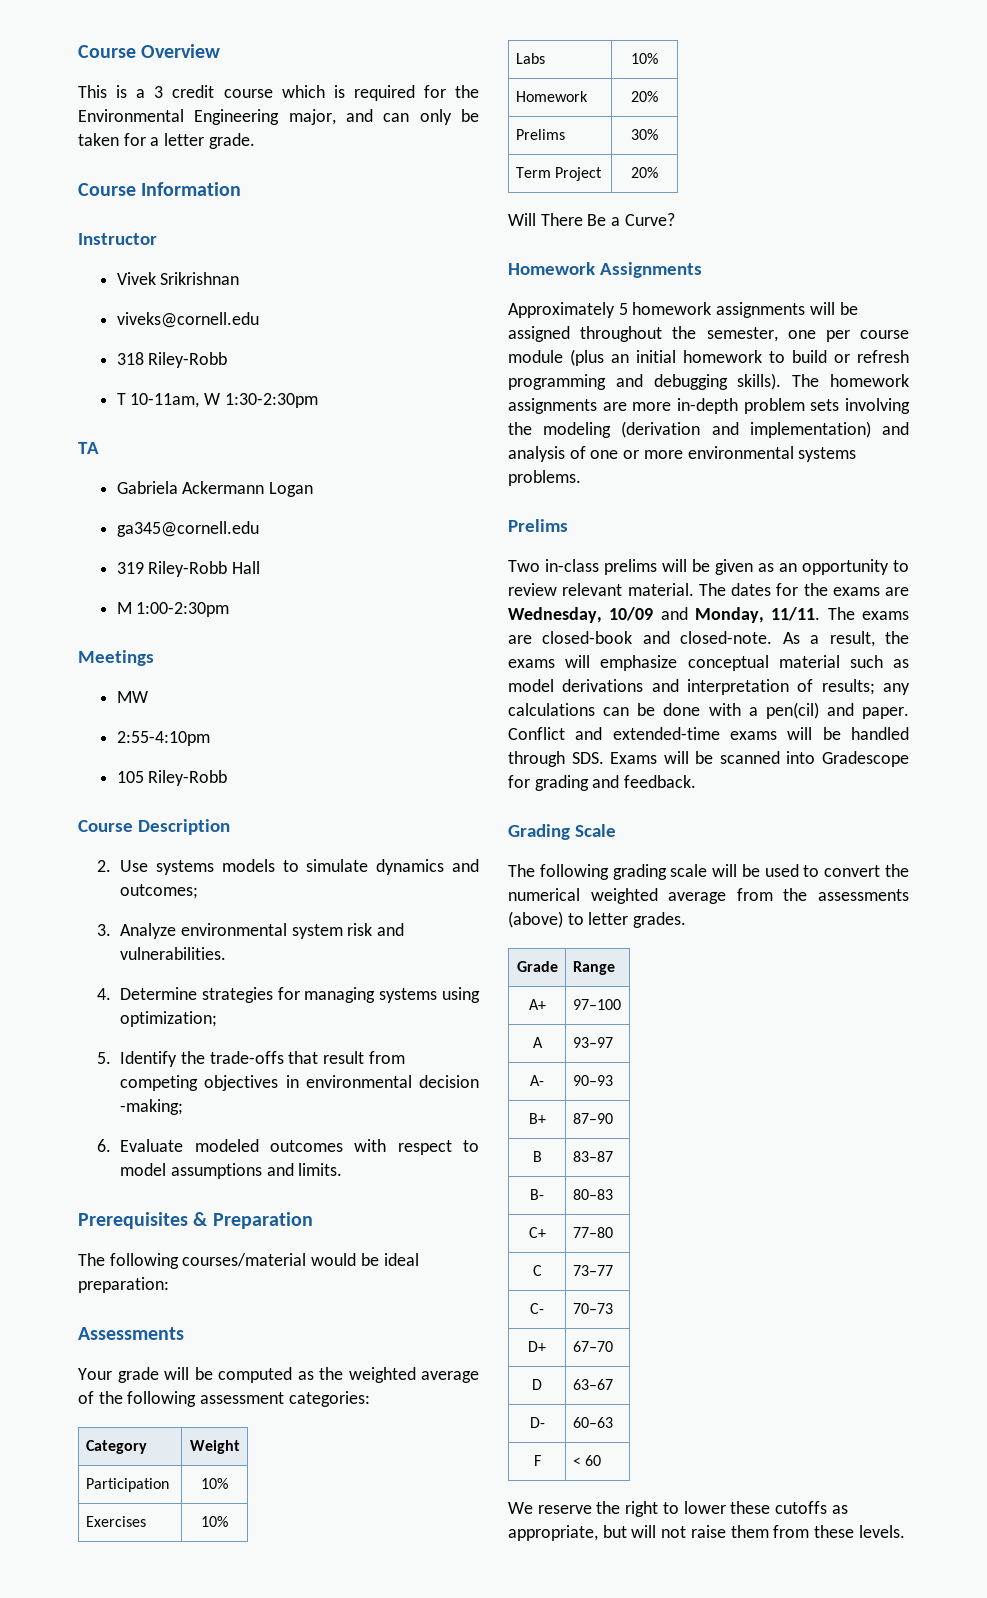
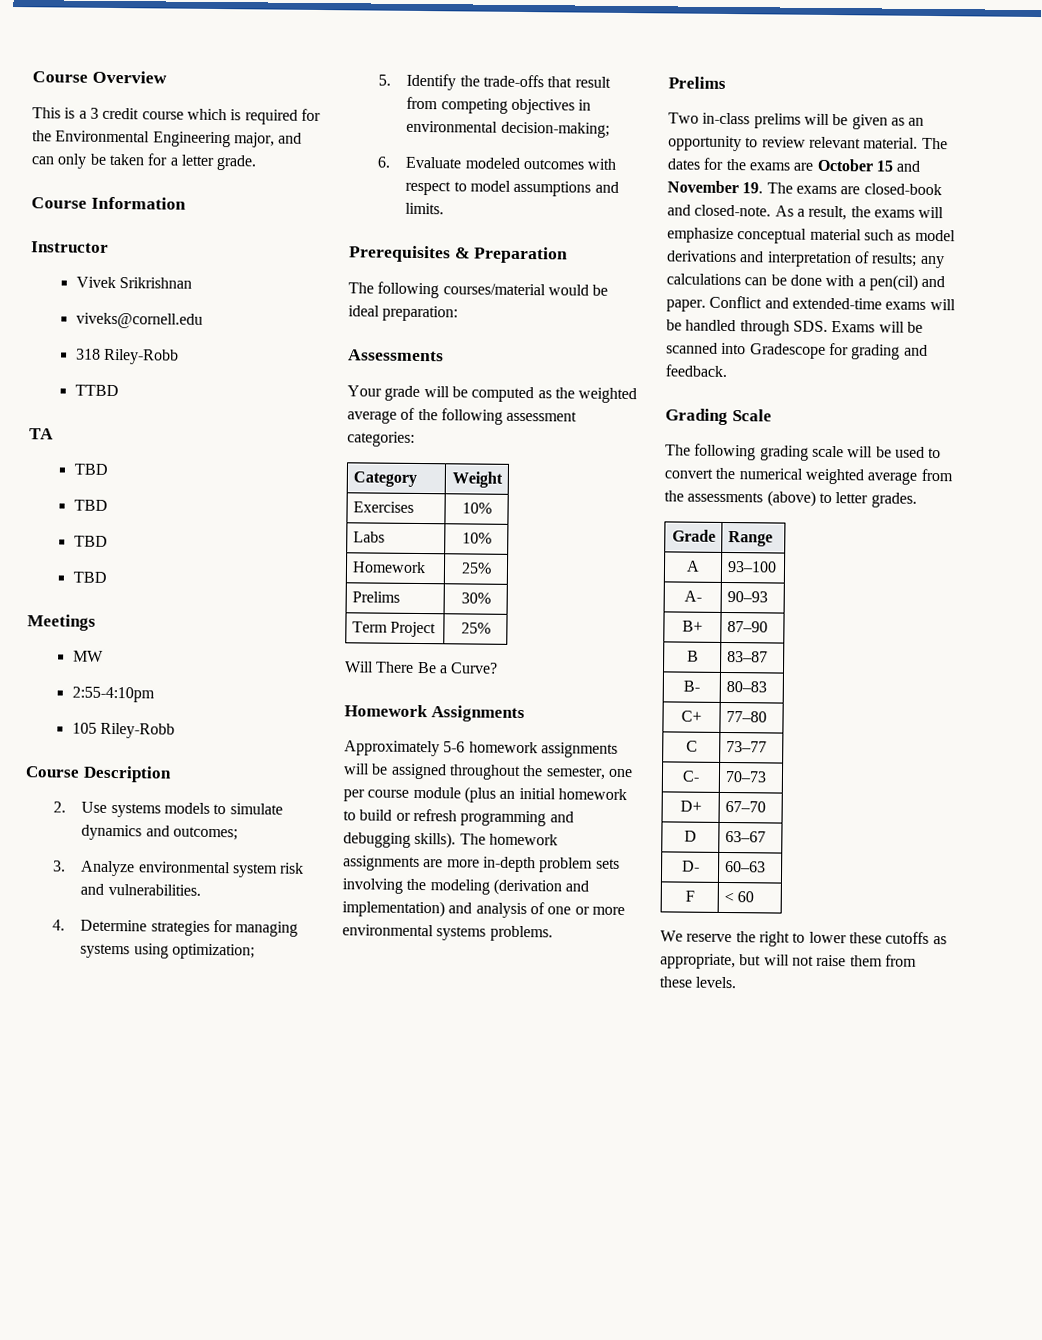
[116,393,318,408] [78,442,99,454] [116,481,314,497] [116,521,259,537] [116,561,261,577] [116,602,230,617] T 10-11am, W 1:30-2:30pm // TA // Gabriela Ackermann Logan // ga345@cornell.edu // 319 Riley-Robb Hall // M 1:00-2:30pm -> [74,384,119,397] [29,428,54,440] [73,463,108,475] [73,499,108,511] [73,535,108,547] [72,571,107,583] TTBD // TA // TBD // TBD // TBD // TBD
[419,1075,480,1088] [120,1099,184,1115] decision -making; -> [500,121,610,138] decision-making;
[85,1478,169,1492] [201,1478,228,1489] // Participation | 10% -> (503, 479) none
[631,91,658,102] 20% -> [460,562,492,574] 25%
[631,167,658,178] 20% -> [460,622,491,634] 25%
[618,303,628,315] 5 -> [443,741,466,753] 5-6
[508,607,821,623] Wednesday, 10/09 and Monday, 11/11. -> [816,158,921,172] [667,180,764,194] October 15 and November 19.
[528,999,546,1010] [572,999,621,1010] // A+ | 97–100 -> (773, 539) none
[572,1037,613,1048] 93–97 -> [726,561,777,573] 93–100

